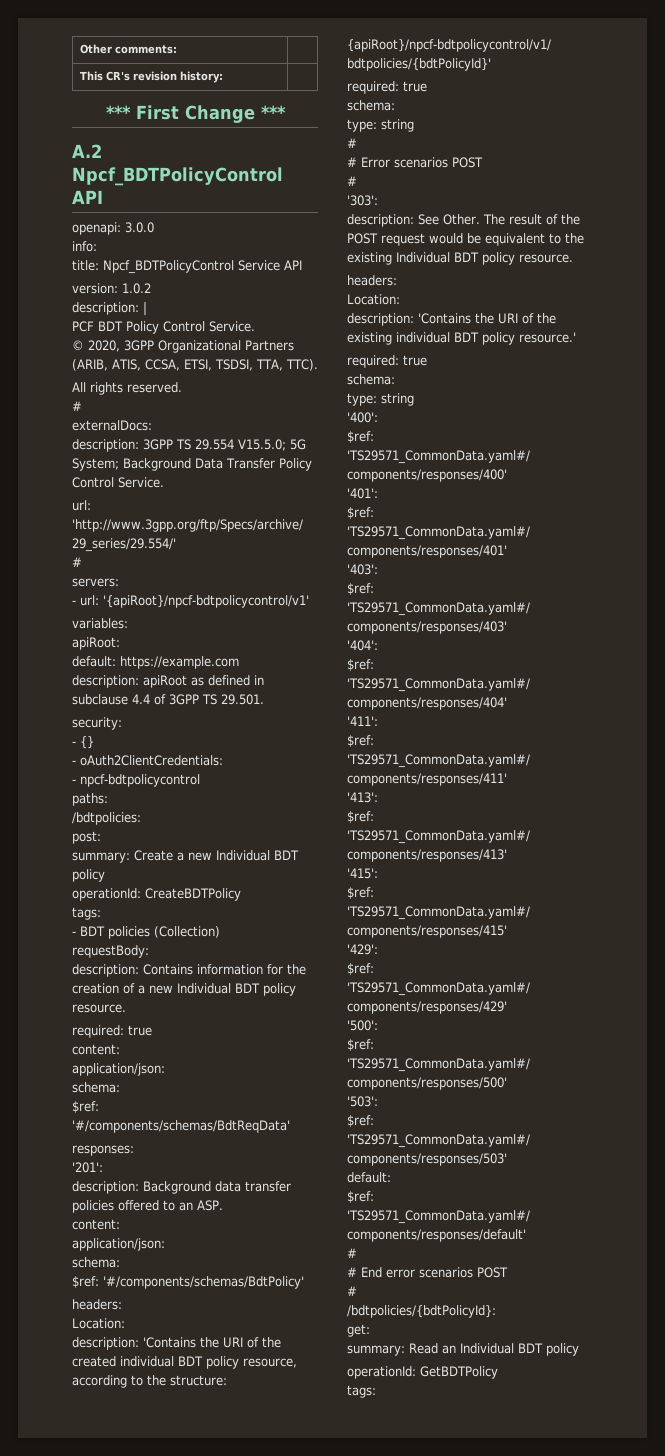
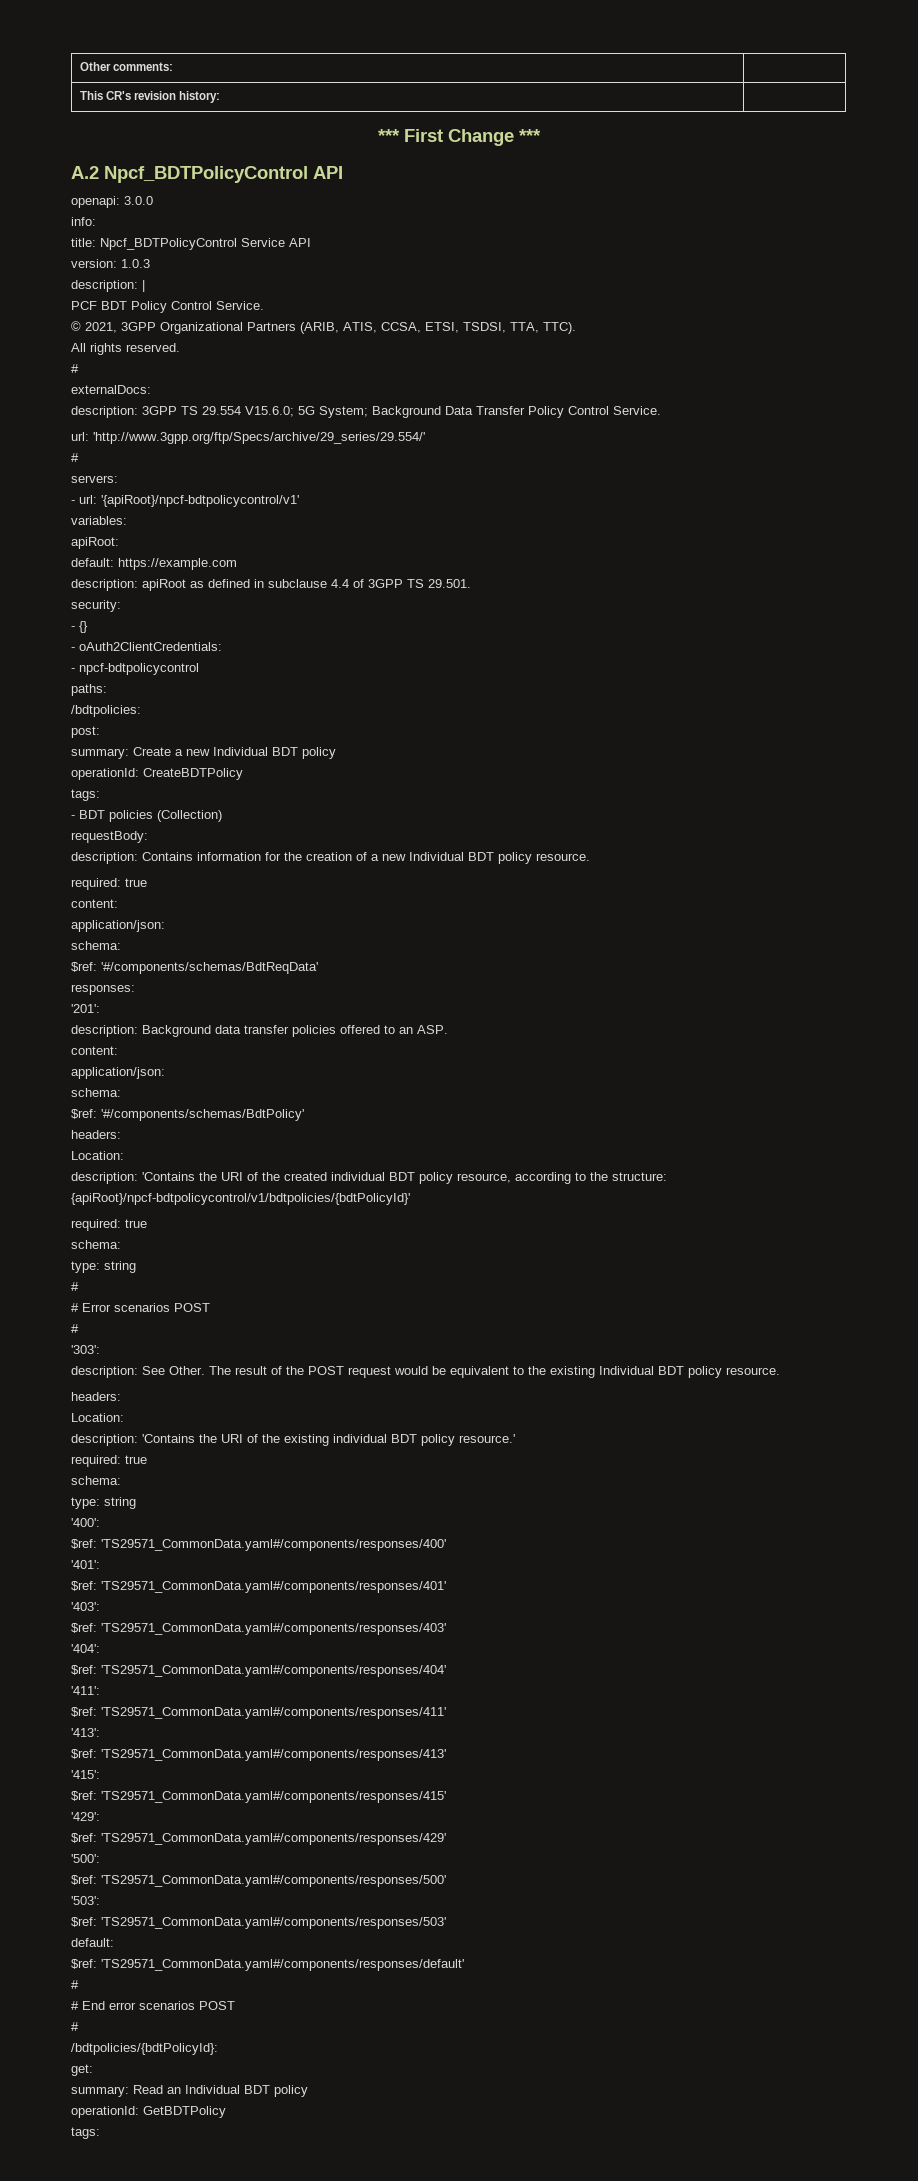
[122,283,151,294] 1.0.2 -> [121,259,150,268] 1.0.3
[88,340,120,352] 2020, -> [85,322,117,333] 2021,
[238,439,286,451] V15.5.0; -> [245,406,294,417] V15.6.0;

